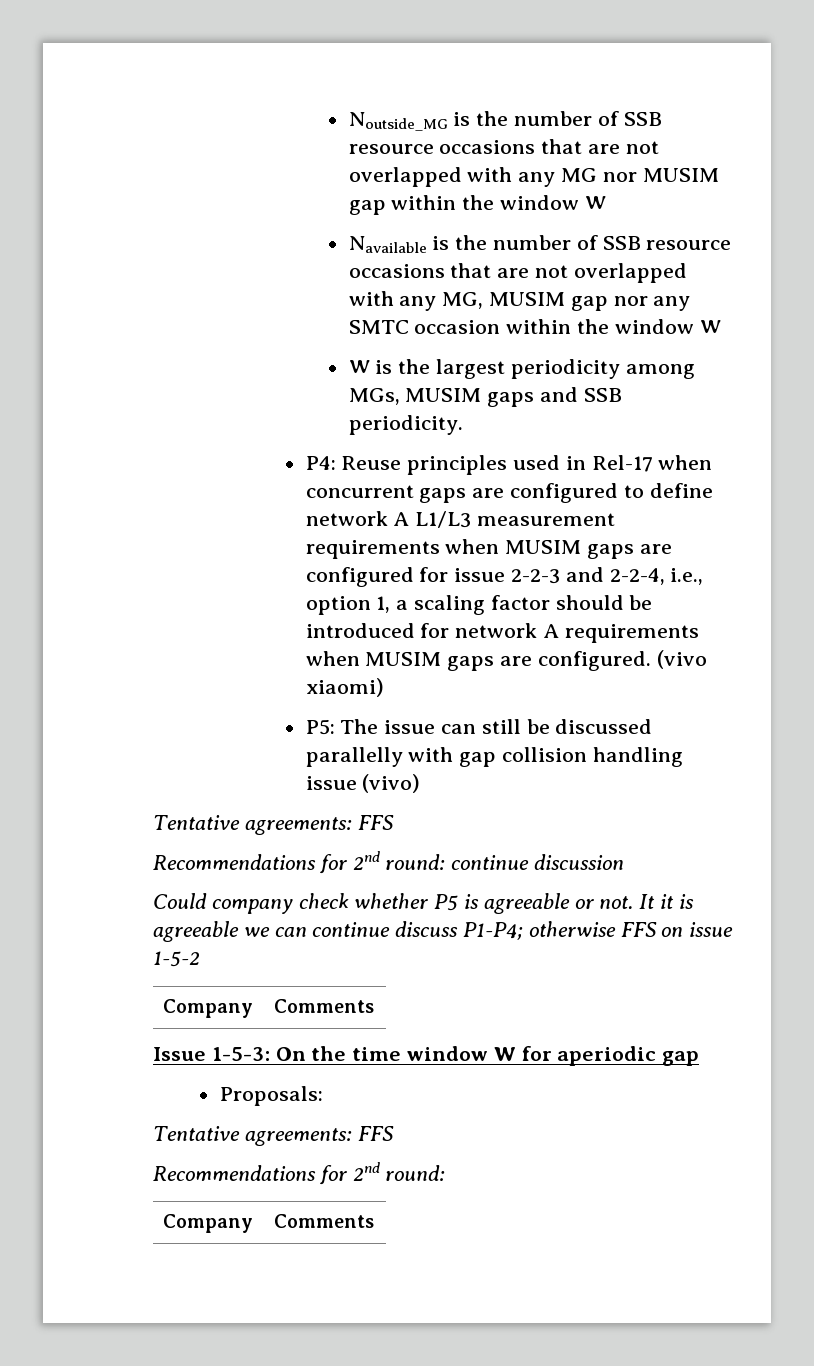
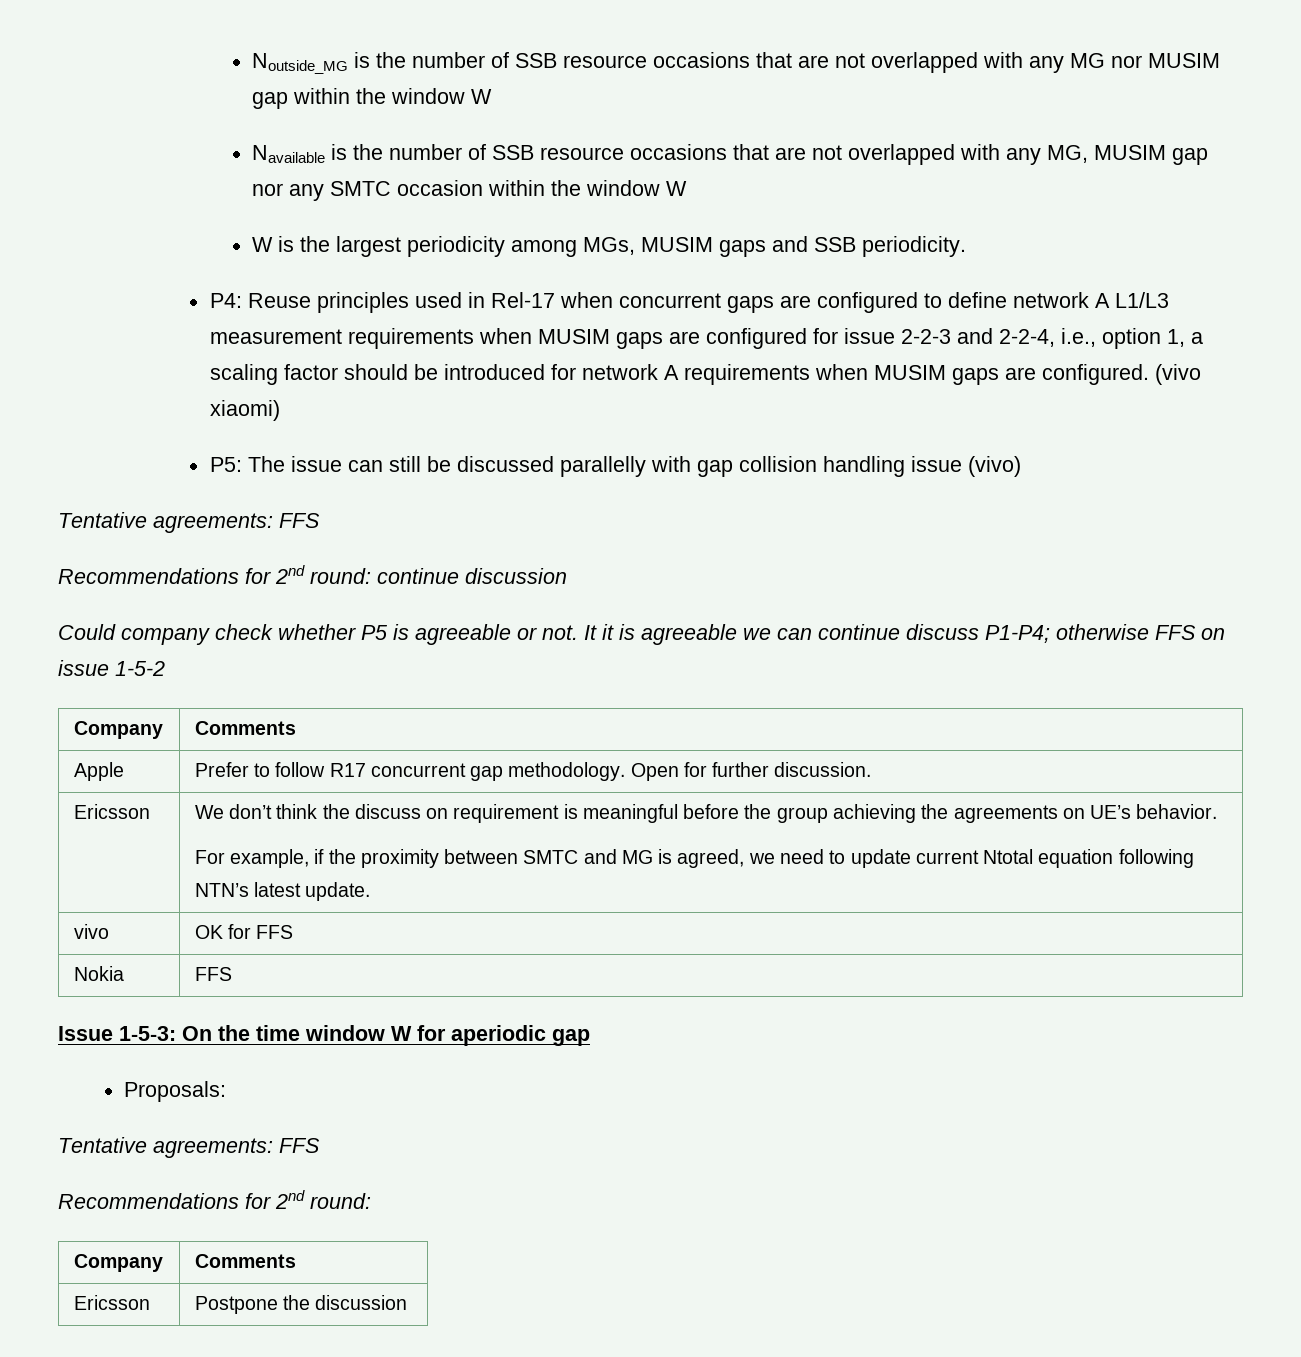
(375, 1006) none -> [73,762,124,781] [194,762,872,781] [73,804,150,819] [194,804,1218,823] [194,849,1194,868] [194,882,371,901] [73,924,109,939] [194,924,294,939] [73,966,124,981] [194,967,232,981] // Apple | Prefer to follow R17 concurrent gap methodology. Open for further discussion. // Ericsson | We don’t think the discuss on requirement is meaningful before the group achieving the agreements on UE’s behavior. // For example, if the proximity between SMTC and MG is agreed, we need to update current Ntotal equation following NTN’s latest update. // vivo | OK for FFS // Nokia | FFS
(375, 1221) none -> [73,1295,150,1310] [194,1295,408,1314] // Ericsson | Postpone the discussion

